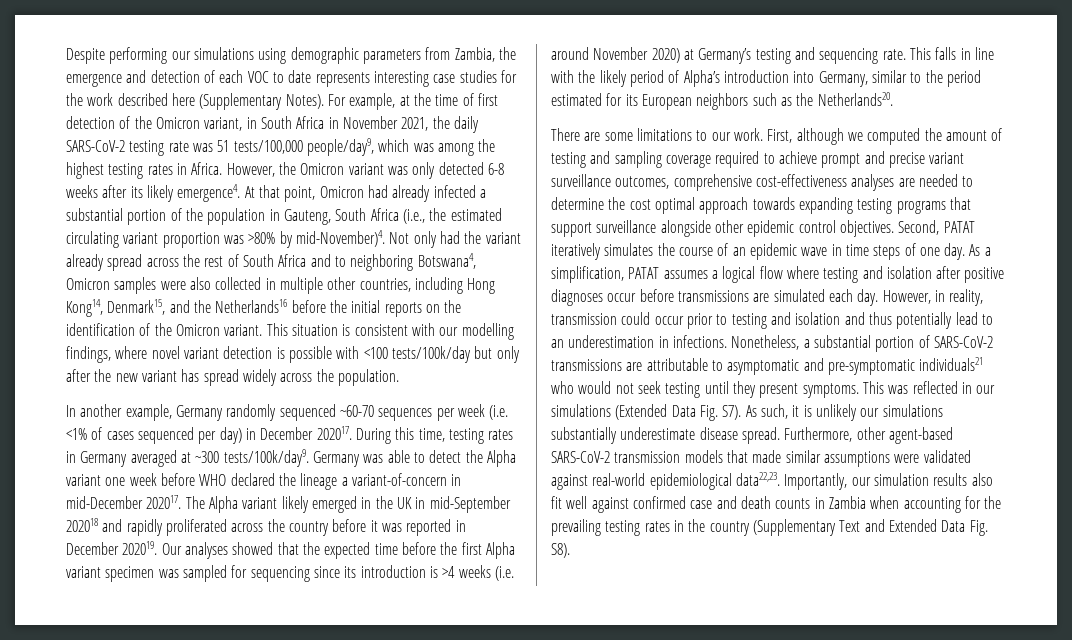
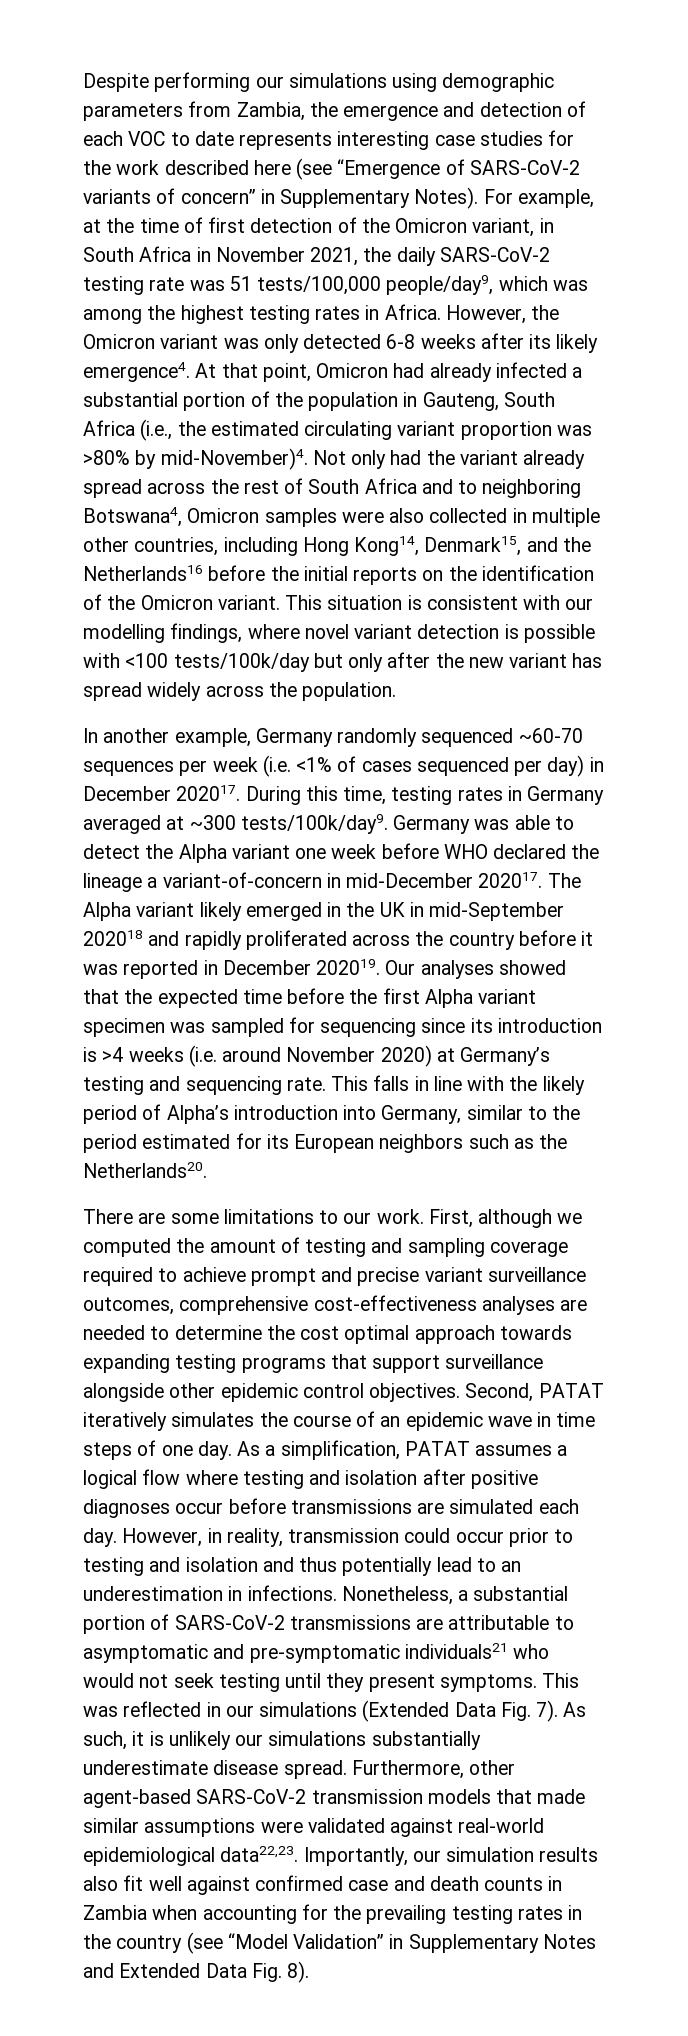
[199,93,283,110] (Supplementary -> [296,158,580,180] [83,188,411,208] (see “Emergence of SARS-CoV-2 variants of concern” in Supplementary
[722,405,742,420] S7). -> [536,1700,559,1722] 7).
[752,519,861,536] (Supplementary Text -> [186,1932,596,1954] (see “Model Validation” in Supplementary Notes
[551,543,570,558] S8). -> [287,1961,310,1983] 8).

